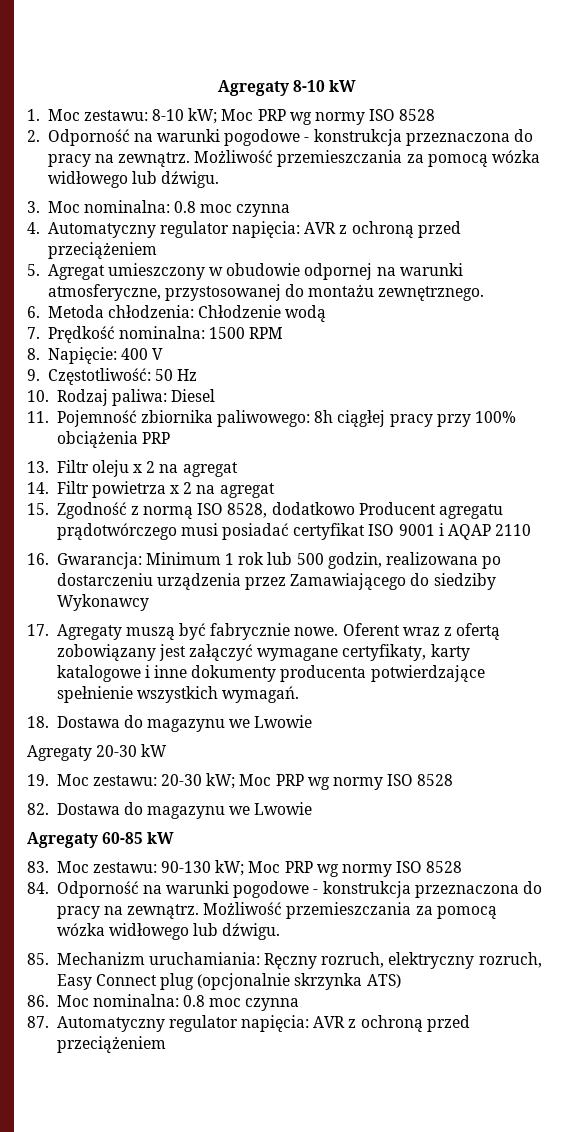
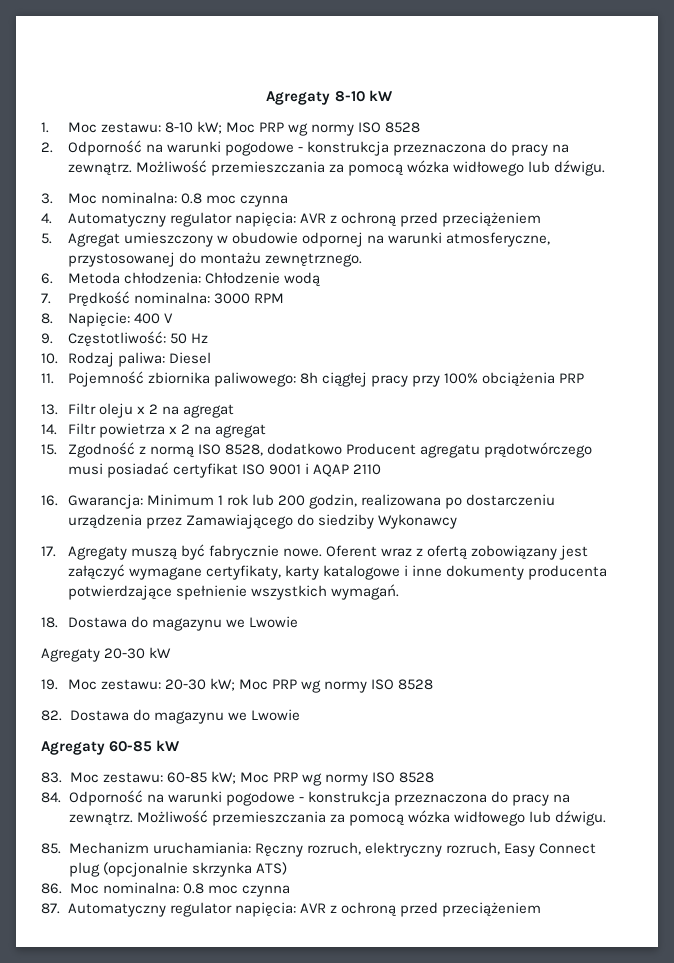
[209,327,246,339] 1500 -> [214,293,251,304] 3000
[296,553,324,565] 500 -> [278,495,306,506] 200
[161,861,212,873] 90-130 -> [166,772,207,783] 60-85

